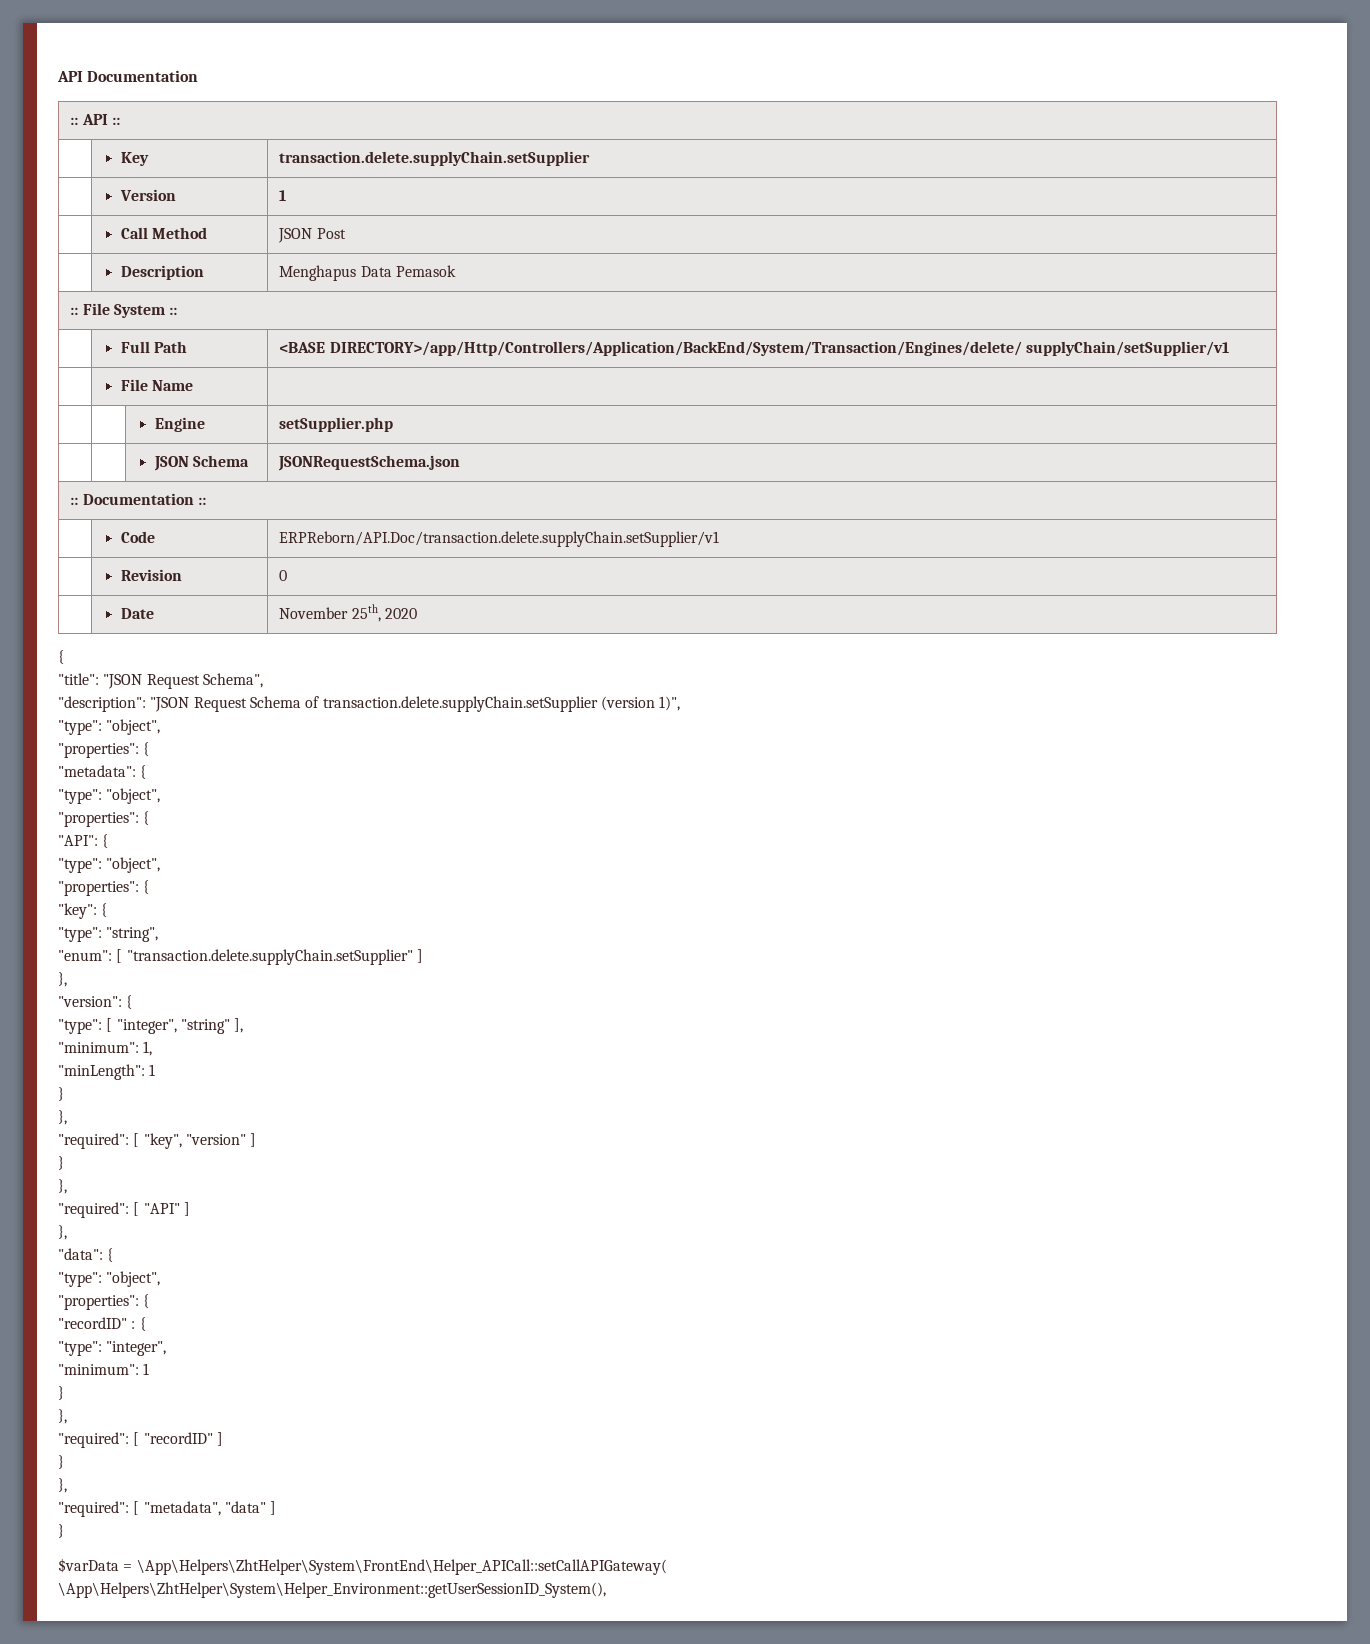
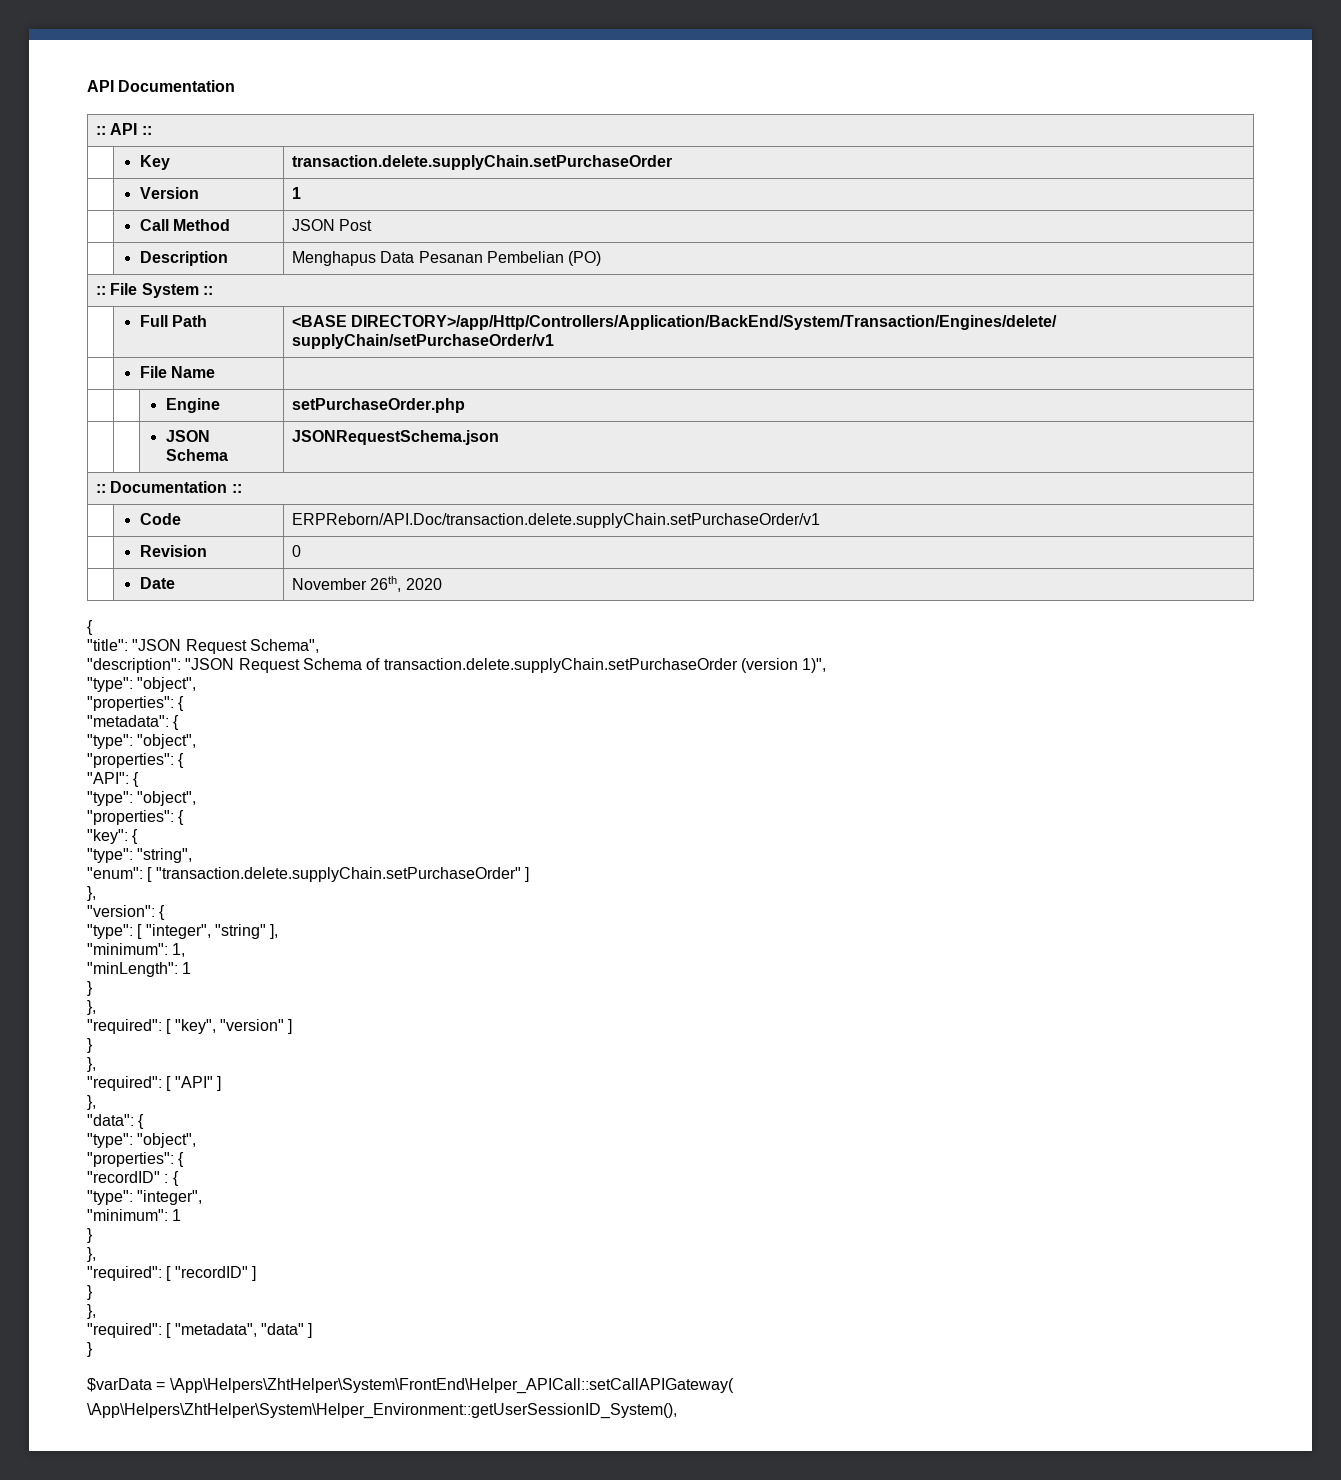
[279,151,591,166] transaction.delete.supplyChain.setSupplier -> [292,155,673,170] transaction.delete.supplyChain.setPurchaseOrder
[395,265,456,277] Pemasok -> [418,251,602,266] Pesanan Pembelian (PO)
[1025,341,1229,356] supplyChain/setSupplier/v1 -> [292,334,555,349] supplyChain/setPurchaseOrder/v1
[279,417,394,432] setSupplier.php -> [292,398,466,413] setPurchaseOrder.php
[279,531,720,547] ERPReborn/API.Doc/transaction.delete.supplyChain.setSupplier/v1 -> [292,513,821,528] ERPReborn/API.Doc/transaction.delete.supplyChain.setPurchaseOrder/v1
[351,604,381,622] 25th, -> [370,576,402,592] 26th,
[322,696,598,712] transaction.delete.supplyChain.setSupplier -> [383,658,738,673] transaction.delete.supplyChain.setPurchaseOrder
[126,949,413,965] "transaction.delete.supplyChain.setSupplier" -> [155,867,521,882] "transaction.delete.supplyChain.setPurchaseOrder"

